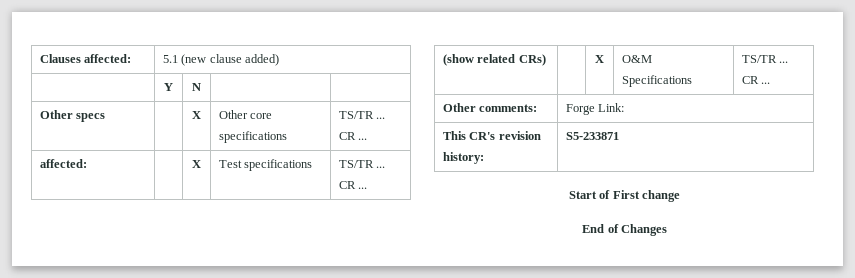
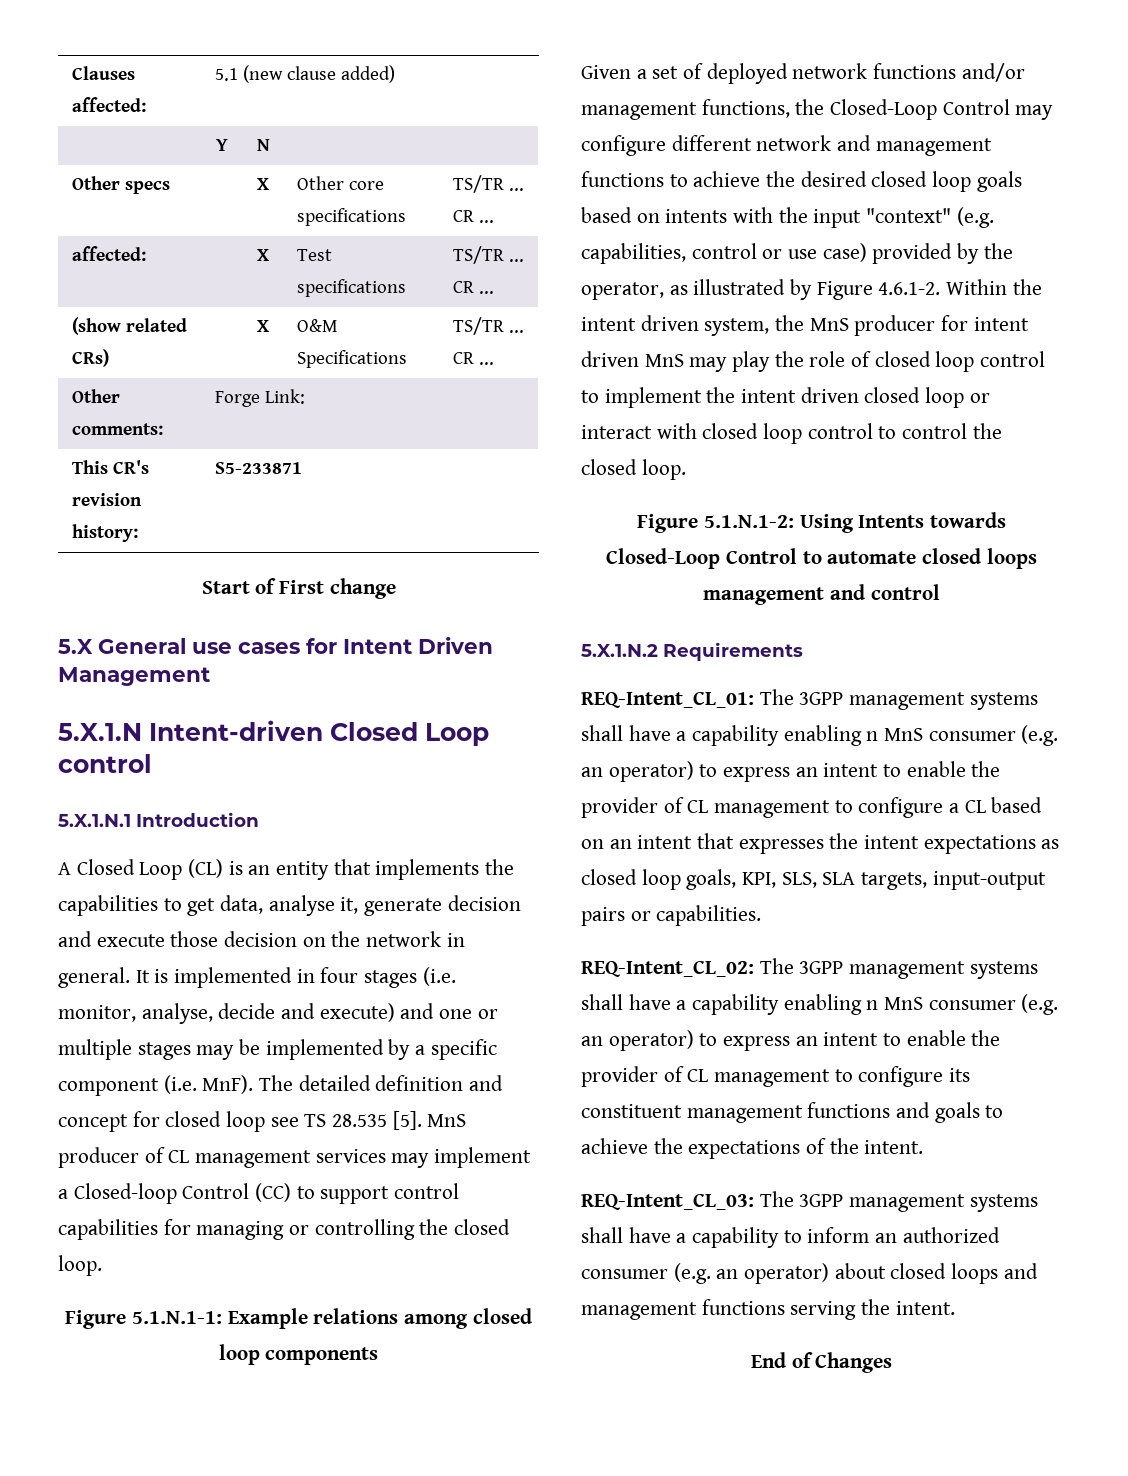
(681, 196) none -> [58,637,493,654] [58,667,210,686] [58,720,489,746] [58,754,152,773] [58,812,259,827] [58,859,515,880] [58,895,521,916] [58,931,465,947] [58,967,456,988] [58,1003,498,1024] [58,1039,497,1060] [58,1075,504,1096] [58,1111,467,1132] [58,1147,532,1168] [58,1183,460,1204] [58,1219,511,1240] [58,1255,102,1276] [65,1308,532,1329] [218,1344,379,1365] [581,63,1025,84] [581,99,1054,120] [581,135,992,156] [581,171,1022,192] [581,207,994,228] [581,243,1013,264] [581,279,1042,300] [581,315,1029,336] [581,351,1046,372] [581,387,990,408] [581,423,1002,444] [581,459,686,480] [637,512,1006,533] [606,548,1037,569] [703,584,940,605] [581,642,803,661] [581,689,1038,710] [581,725,1059,746] [581,761,1001,782] [581,797,1043,818] [581,833,1060,854] [581,869,1046,890] [581,905,762,926] [581,958,1038,979] [581,994,1059,1015] [581,1030,1001,1051] [581,1066,971,1087] [581,1102,1004,1123] [581,1138,924,1159] [581,1191,1038,1212] [581,1227,1000,1248] [581,1263,1038,1284] [581,1299,955,1320] // 5.X General use cases for Intent Driven Management // 5.X.1.N Intent-driven Closed Loop control // 5.X.1.N.1 Introduction // A Closed Loop (CL) is an entity that implements the capabilities to get data, analyse it, generate decision and execute those decision on the network in general. It is implemented in four stages (i.e. monitor, analyse, decide and execute) and one or multiple stages may be implemented by a specific component (i.e. MnF). The detailed definition and concept for closed loop see TS 28.535 [5]. MnS producer of CL management services may implement a Closed-loop Control (CC) to support control capabilities for managing or controlling the closed loop. // Figure 5.1.N.1-1: Example relations among closed loop components // Given a set of deployed network functions and/or management functions, the Closed-Loop Control may configure different network and management functions to achieve the desired closed loop goals based on intents with the input "context" (e.g. capabilities, control or use case) provided by the operator, as illustrated by Figure 4.6.1-2. Within the intent driven system, the MnS producer for intent driven MnS may play the role of closed loop control to implement the intent driven closed loop or interact with closed loop control to control the closed loop. // Figure 5.1.N.1-2: Using Intents towards Closed-Loop Control to automate closed loops management and control // 5.X.1.N.2 Requirements // REQ-Intent_CL_01: The 3GPP management systems shall have a capability enabling n MnS consumer (e.g. an operator) to express an intent to enable the provider of CL management to configure a CL based on an intent that expresses the intent expectations as closed loop goals, KPI, SLS, SLA targets, input-output pairs or capabilities. // REQ-Intent_CL_02: The 3GPP management systems shall have a capability enabling n MnS consumer (e.g. an operator) to express an intent to enable the provider of CL management to configure its constituent management functions and goals to achieve the expectations of the intent. // REQ-Intent_CL_03: The 3GPP management systems shall have a capability to inform an authorized consumer (e.g. an operator) about closed loops and management functions serving the intent.

